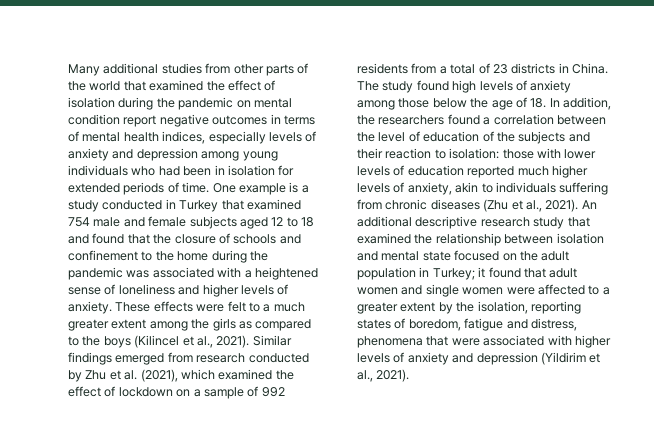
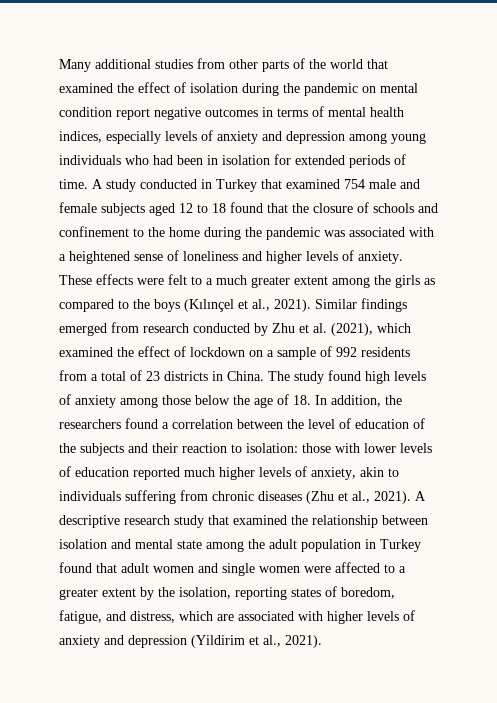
[212,182,309,195] One example is a -> [92,179,103,189] A
[68,234,89,244] and -> (226, 208) none
[134,335,180,348] (Kilincel -> [184,299,234,312] (Kılınçel
[581,200,597,209] [357,216,412,227] An additional -> [415,491,426,501] A
[454,250,517,261] focused on -> [206,541,244,552] among
[432,267,486,280] Turkey; it -> [380,539,421,552] Turkey
[464,318,504,331] fatigue -> [59,610,102,624] fatigue,
[357,336,480,348] phenomena that were -> [179,611,234,621] which are

